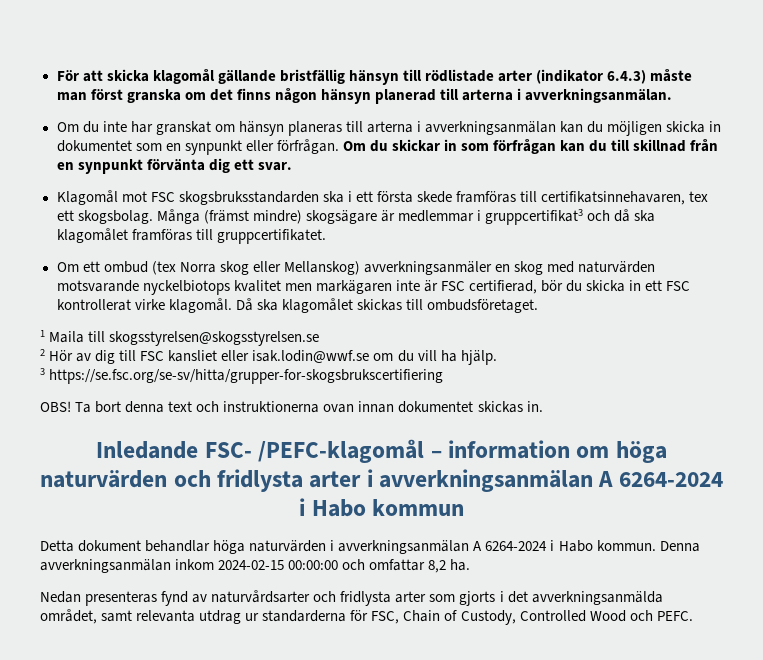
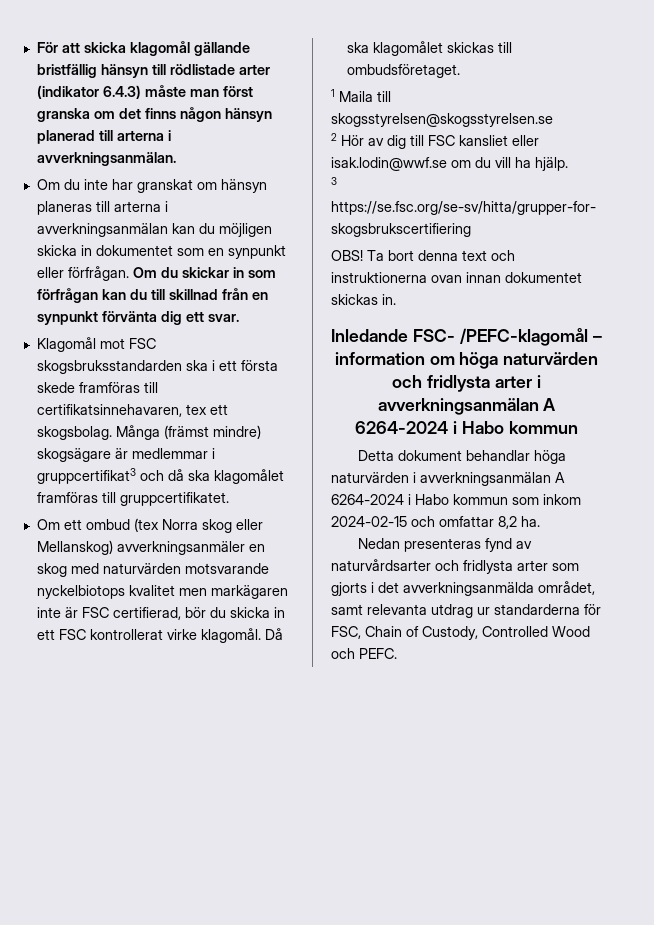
[596,540,700,552] [40,559,171,573] kommun. Denna avverkningsanmälan -> [453,494,539,505] kommun som
[288,560,339,570] 00:00:00 -> (407, 521) none

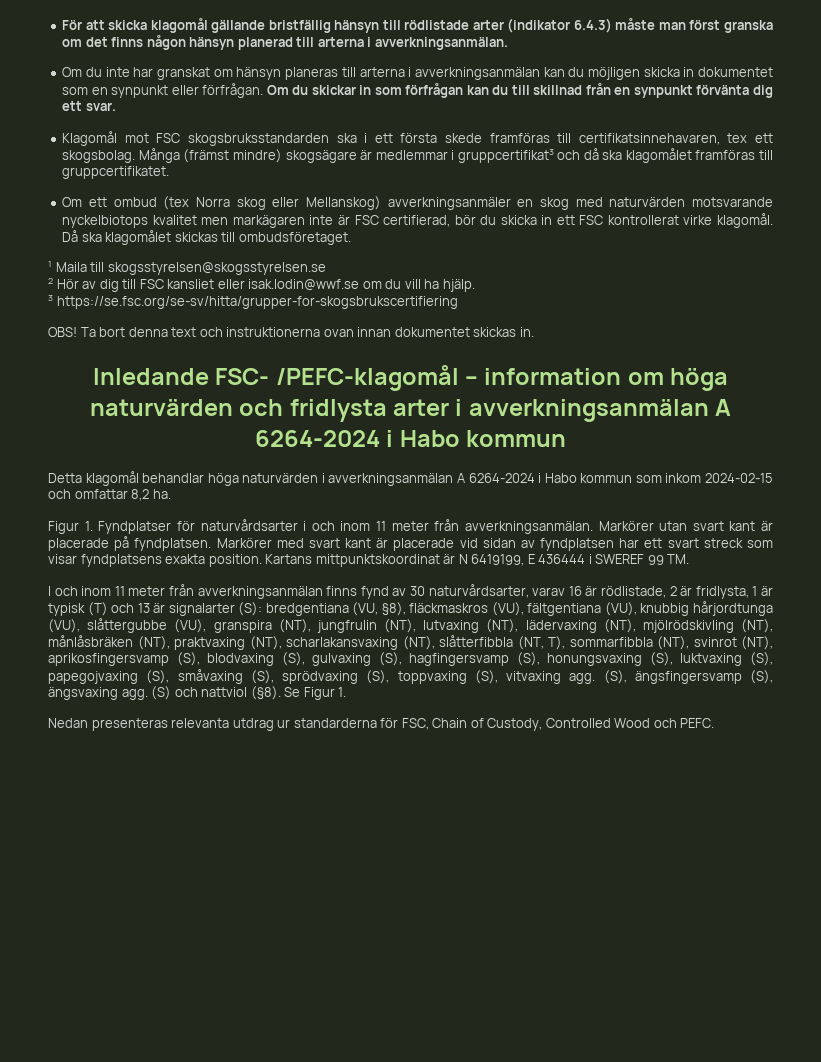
[397,450,462,461] dokument -> [85,471,139,486] klagomål
[357,538,532,552] [331,559,579,574] [331,581,595,596] [331,604,363,615] Nedan presenteras fynd av naturvårdsarter och fridlysta arter som gjorts i det avverkningsanmälda området, samt -> [48,519,773,534] [48,536,773,551] [48,554,690,567] [48,584,774,599] [48,601,773,616] [48,618,773,633] [48,635,773,650] [48,652,773,666] [48,669,773,684] [48,686,347,700] [48,718,168,731] Figur 1. Fyndplatser för naturvårdsarter i och inom 11 meter från avverkningsanmälan. Markörer utan svart kant är placerade på fyndplatsen. Markörer med svart kant är placerade vid sidan av fyndplatsen har ett svart streck som visar fyndplatsens exakta position. Kartans mittpunktskoordinat är N 6419199, E 436444 i SWEREF 99 TM. // I och inom 11 meter från avverkningsanmälan finns fynd av 30 naturvårdsarter, varav 16 är rödlistade, 2 är fridlysta, 1 är typisk (T) och 13 är signalarter (S): bredgentiana (VU, §8), fläckmaskros (VU), fältgentiana (VU), knubbig hårjordtunga (VU), slåttergubbe (VU), granspira (NT), jungfrulin (NT), lutvaxing (NT), lädervaxing (NT), mjölrödskivling (NT), månlåsbräken (NT), praktvaxing (NT), scharlakansvaxing (NT), slåtterfibbla (NT, T), sommarfibbla (NT), svinrot (NT), aprikosfingersvamp (S), blodvaxing (S), gulvaxing (S), hagfingersvamp (S), honungsvaxing (S), luktvaxing (S), papegojvaxing (S), småvaxing (S), sprödvaxing (S), toppvaxing (S), vitvaxing agg. (S), ängsfingersvamp (S), ängsvaxing agg. (S) och nattviol (§8). Se Figur 1. // Nedan presenteras

